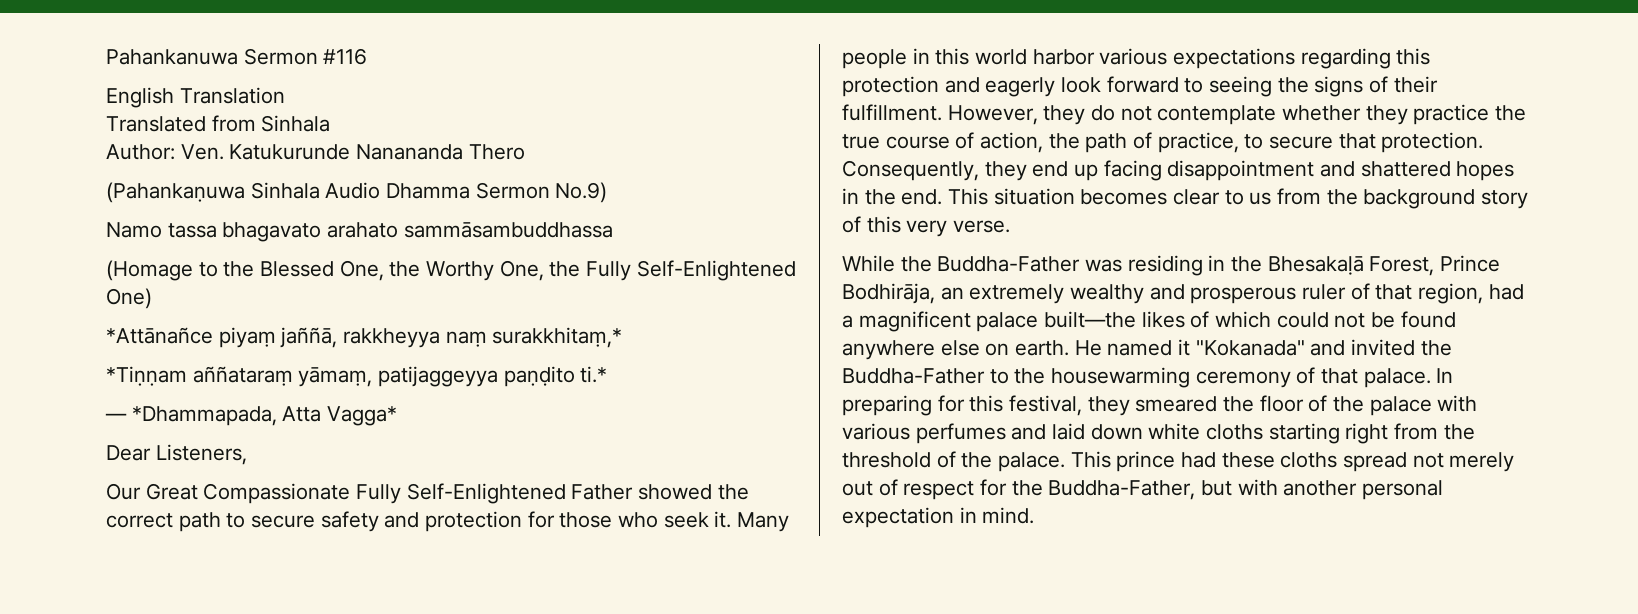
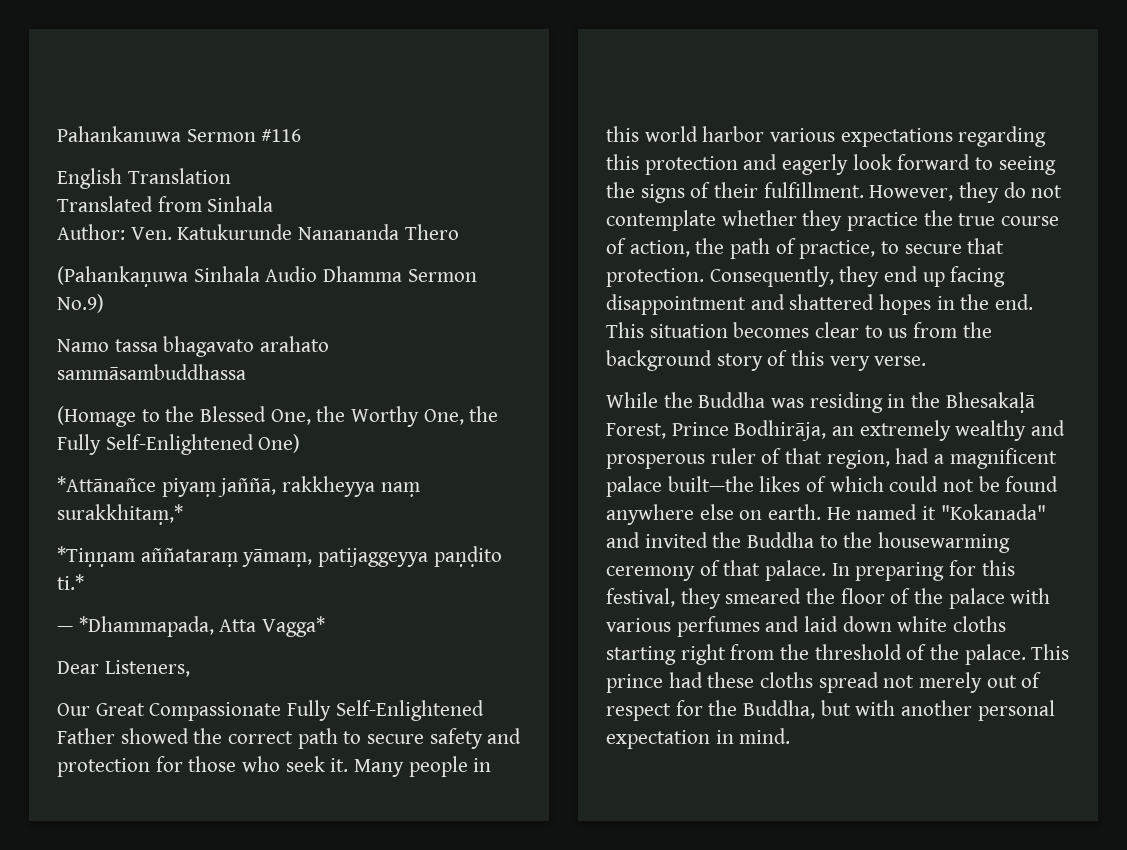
[937,256,1081,272] Buddha-Father -> [698,392,766,408] Buddha
[842,368,985,384] Buddha-Father -> [747,532,815,548] Buddha
[1048,480,1196,500] Buddha-Father, -> [743,700,816,719] Buddha,

